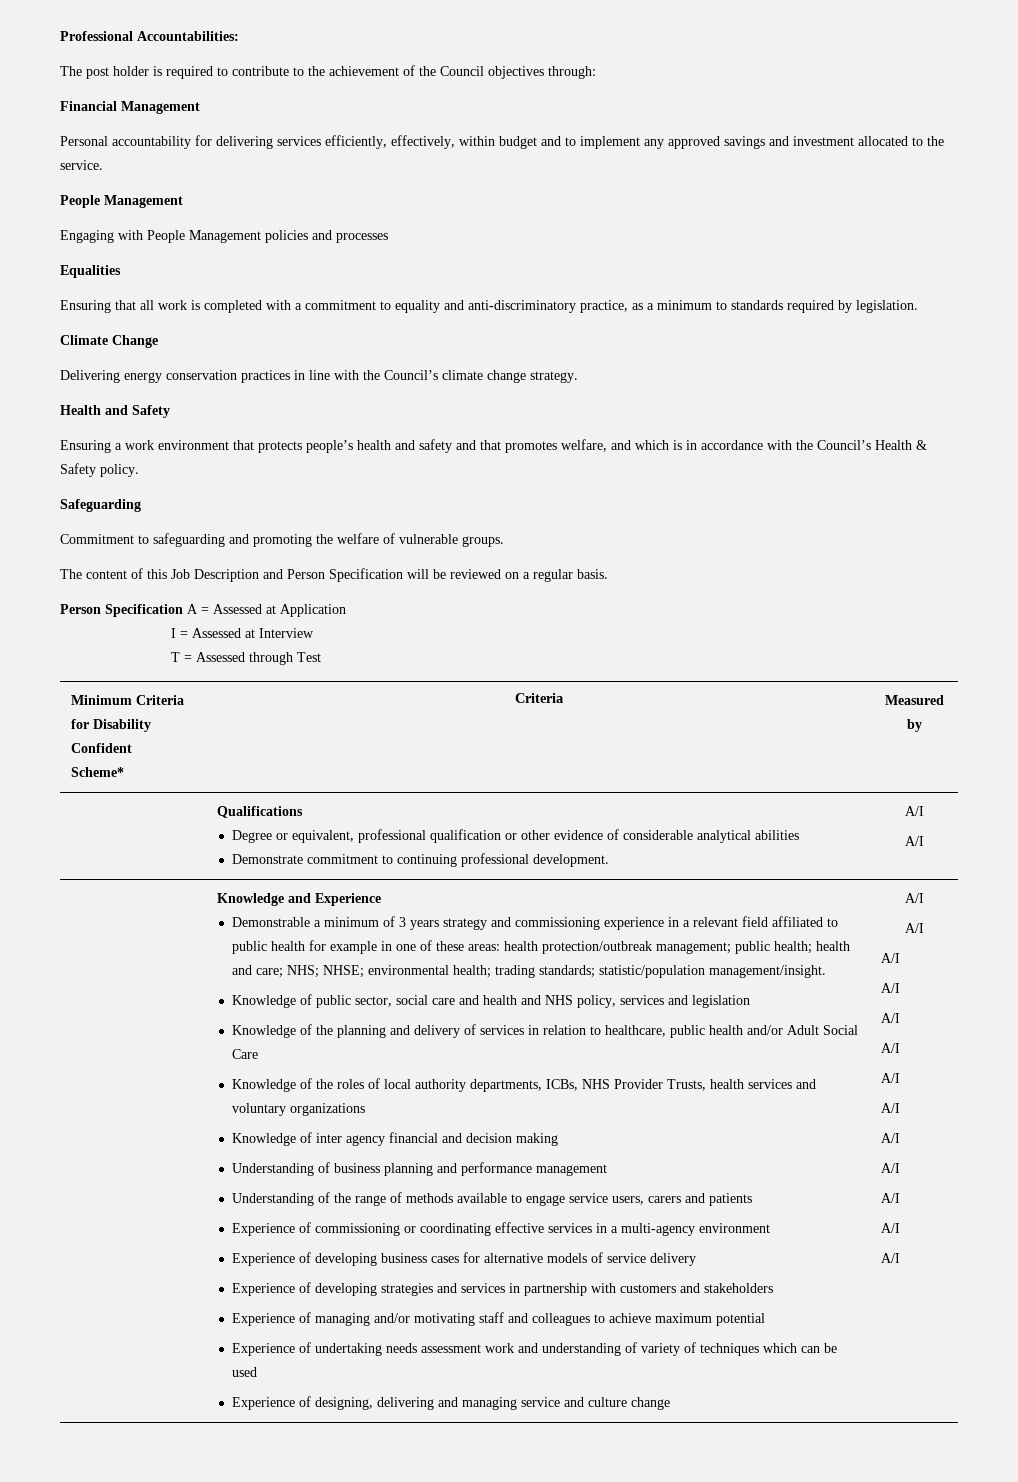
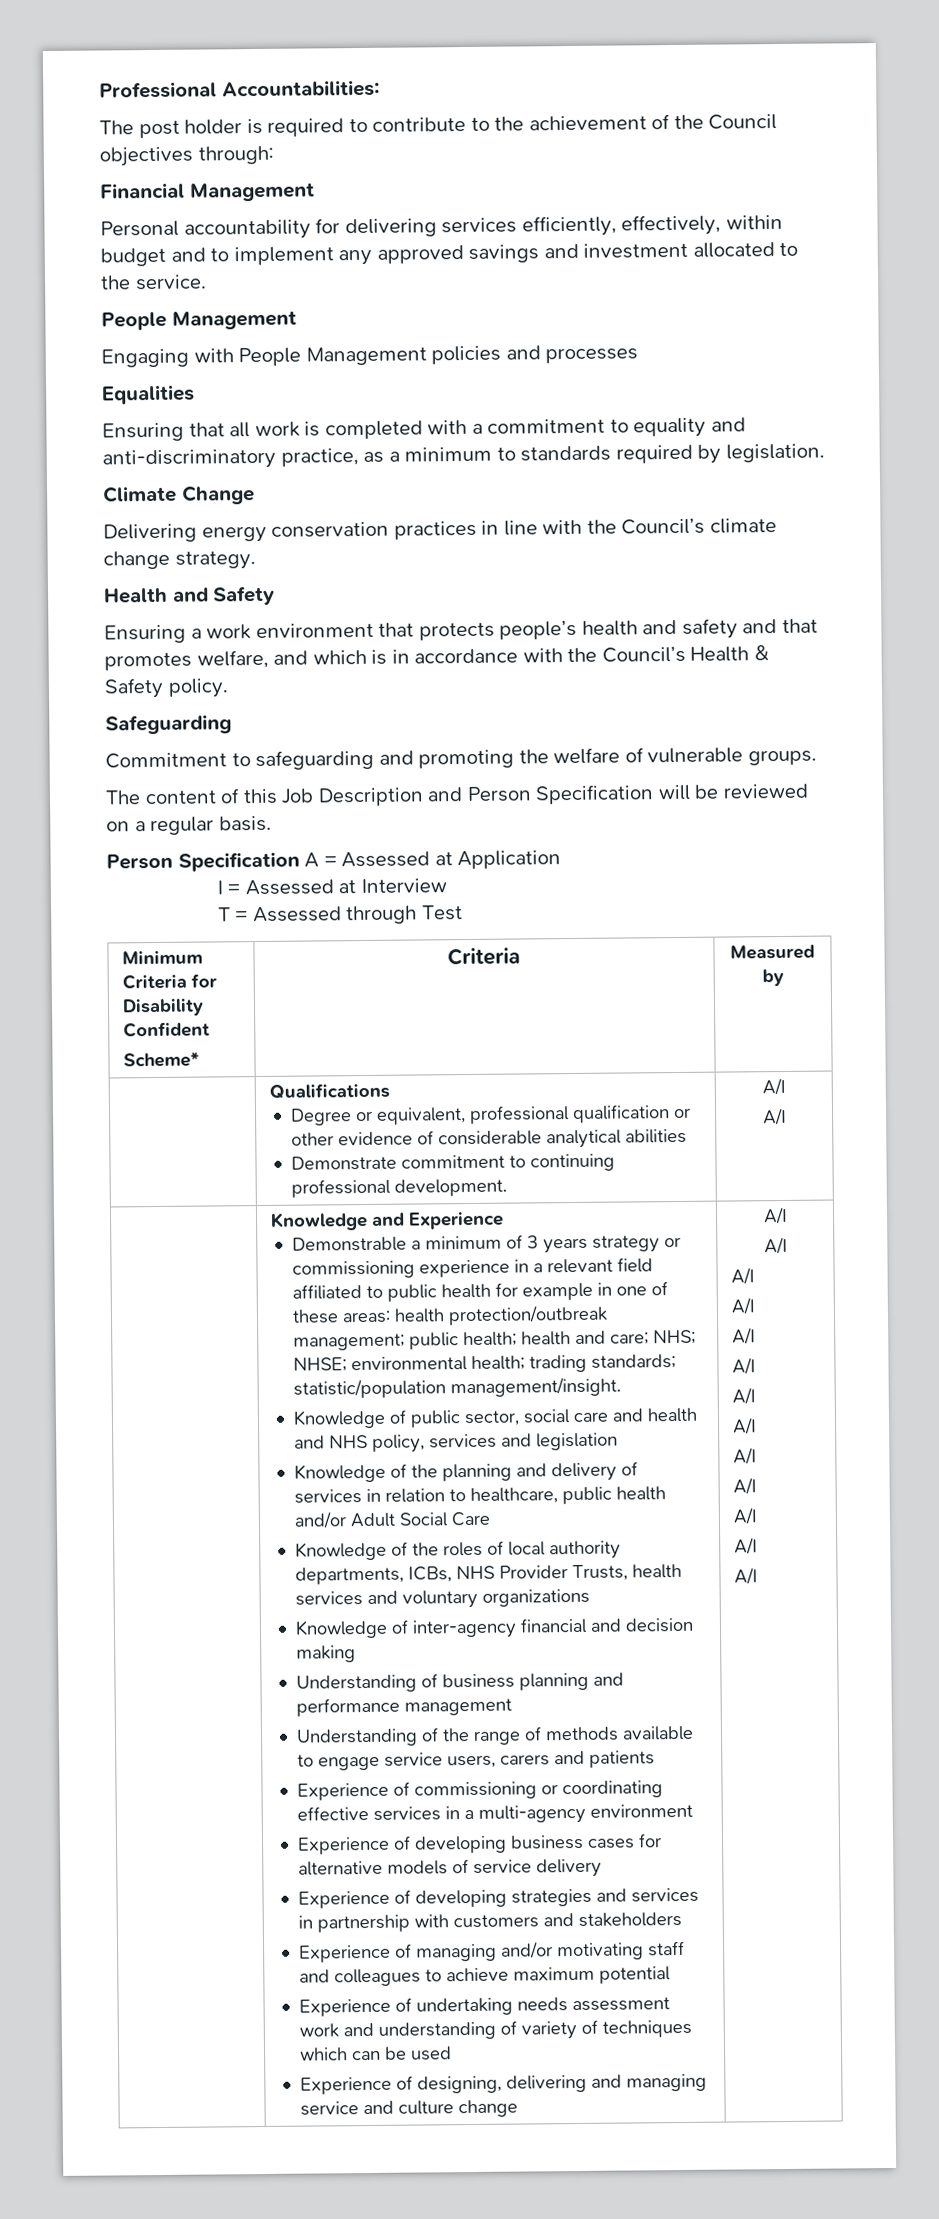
[490,917,511,927] and -> [663,1236,681,1248] or
[315,1133,385,1146] inter agency -> [411,1619,517,1639] inter-agency

